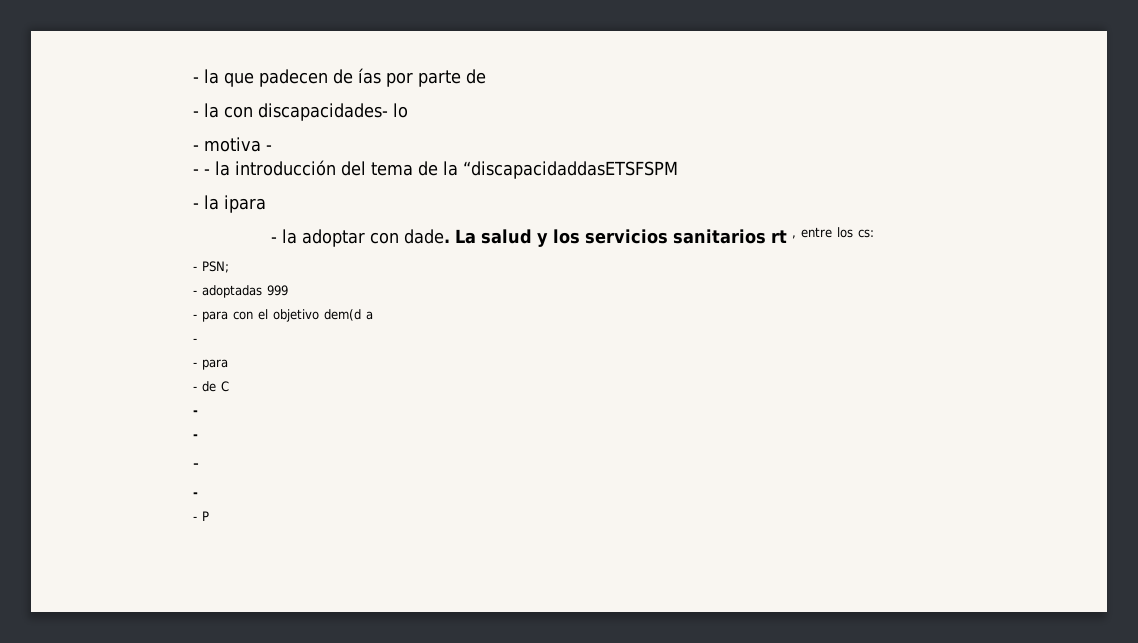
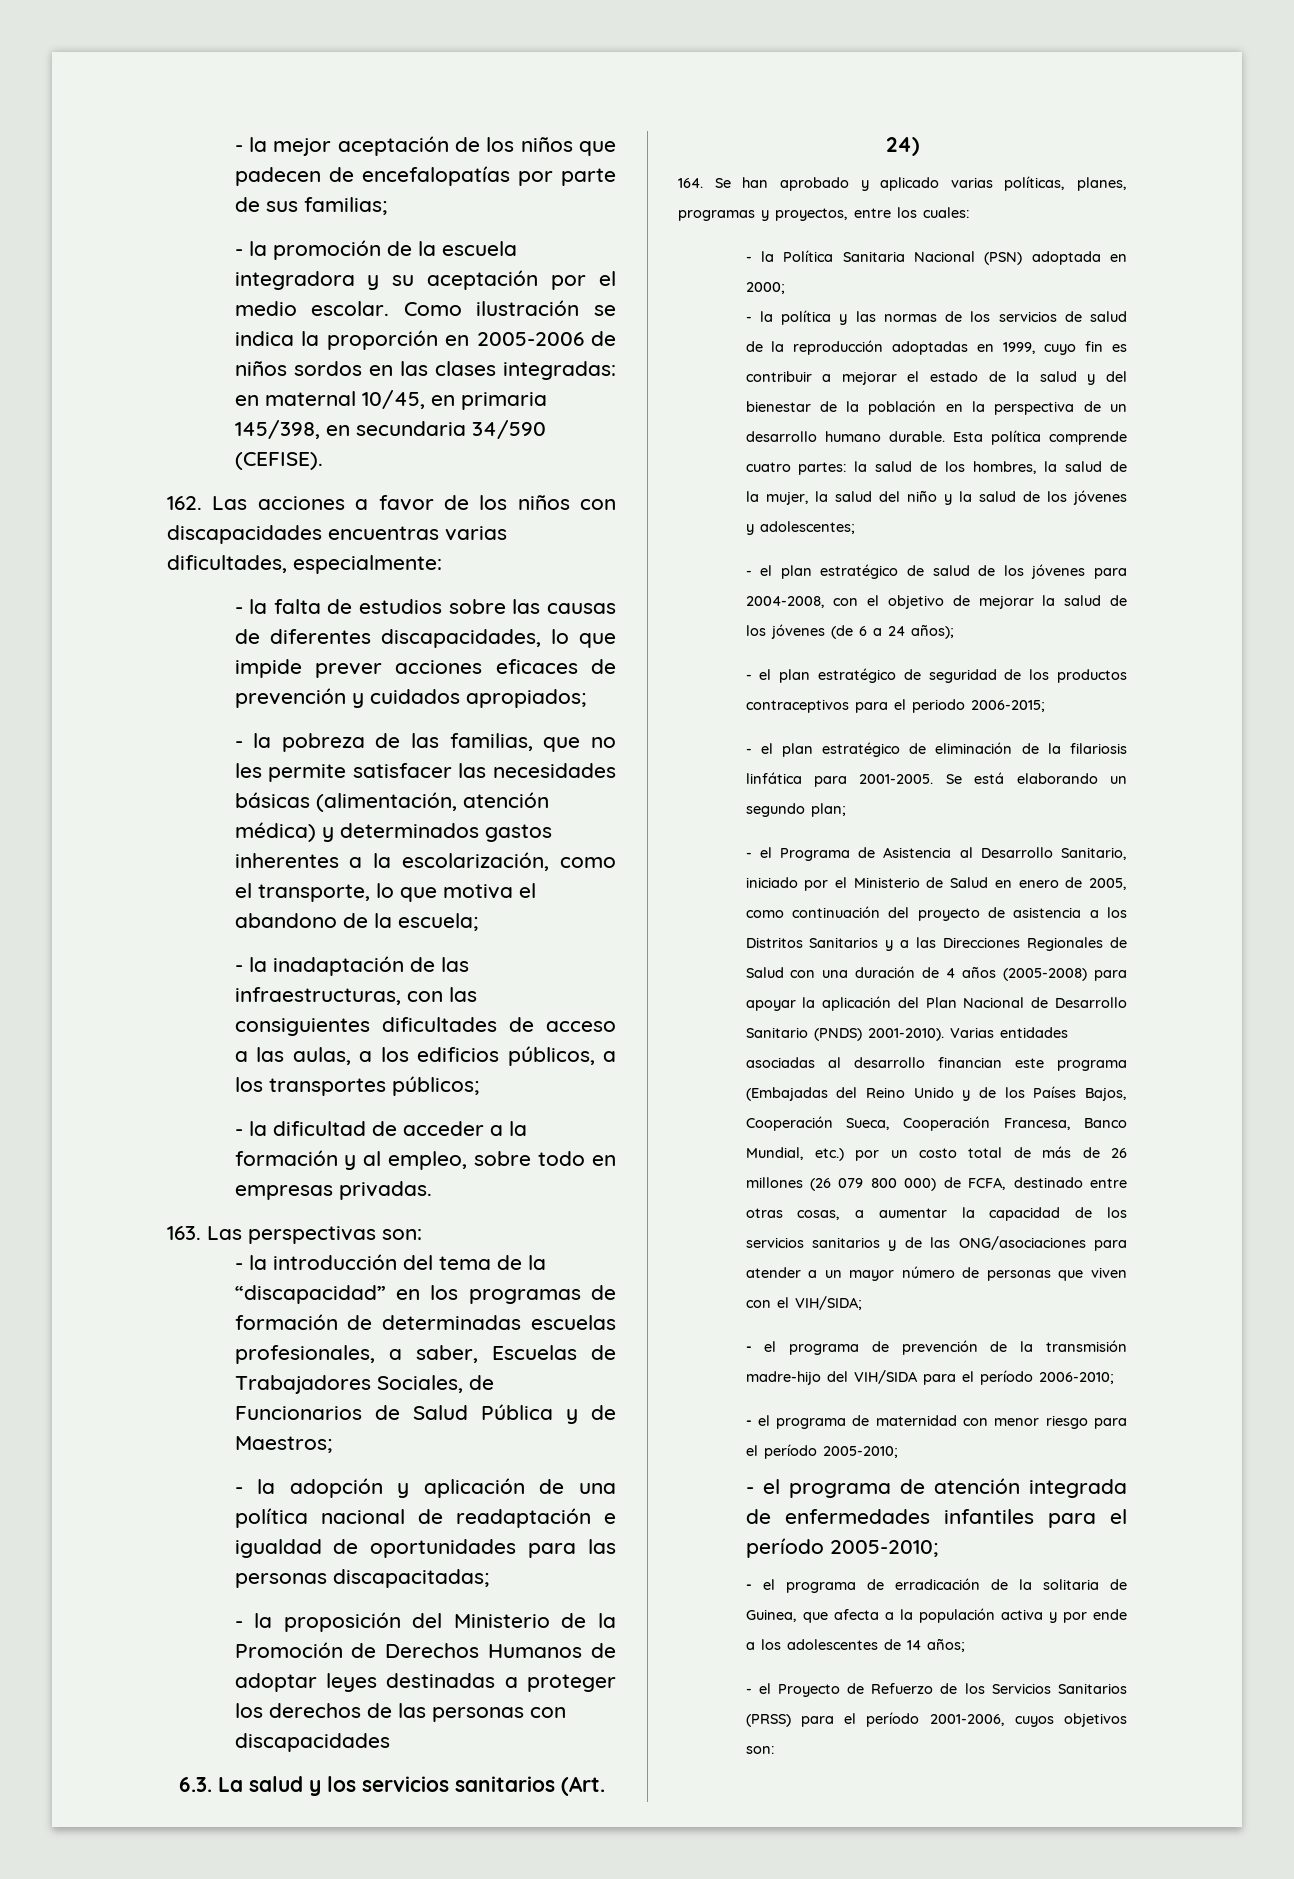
[192,69,219,84] - la -> [234,136,573,156] - la mejor aceptación de los niños
[357,68,381,84] ías -> [361,166,510,186] encefalopatías
[192,103,408,121] [192,137,272,152] [192,169,199,175] // - la con discapacidades- lo // - motiva - // - -> [265,197,387,215] [234,240,517,260] [234,270,616,290] [234,300,616,316] [234,330,616,350] [234,361,616,380] [234,390,547,410] [234,420,546,439] [234,452,323,470] [167,495,616,511] [167,525,507,544] [167,555,442,574] [234,599,616,614] [234,629,616,648] [234,659,616,678] [234,688,586,708] [234,733,616,752] [234,763,616,782] [234,792,549,812] [234,822,552,842] [234,852,616,871] [234,883,536,902] [234,913,478,931] [234,956,469,976] [234,987,477,1005] [234,1017,616,1036] [234,1046,616,1066] [234,1076,479,1096] [234,1121,527,1136] [234,1150,616,1170] [234,1181,432,1200] [167,1226,422,1244] sus familias; // - la promoción de la escuela integradora y su aceptación por el medio escolar. Como ilustración se indica la proporción en 2005-2006 de niños sordos en las clases integradas: en maternal 10/45, en primaria 145/398, en secundaria 34/590 (CEFISE). // 162. Las acciones a favor de los niños con discapacidades encuentras varias dificultades, especialmente: // - la falta de estudios sobre las causas de diferentes discapacidades, lo que impide prever acciones eficaces de prevención y cuidados apropiados; // - la pobreza de las familias, que no les permite satisfacer las necesidades básicas (alimentación, atención médica) y determinados gastos inherentes a la escolarización, como el transporte, lo que motiva el abandono de la escuela; // - la inadaptación de las infraestructuras, con las consiguientes dificultades de acceso a las aulas, a los edificios públicos, a los transportes públicos; // - la dificultad de acceder a la formación y al empleo, sobre todo en empresas privadas. // 163. Las perspectivas son: //
[462,161,678,179] [192,195,266,213] [271,229,450,247] “discapacidaddasETSFSPM // - la ipara // - la adoptar con dade. -> [234,1285,616,1304] [234,1314,616,1330] [234,1345,616,1364] [234,1375,494,1394] [234,1404,616,1424] [234,1436,332,1453] [234,1478,616,1498] [234,1508,616,1528] [234,1539,616,1558] [234,1569,489,1588] [234,1612,616,1632] [234,1642,616,1658] [234,1673,616,1692] [234,1703,566,1722] [234,1733,390,1752] [178,1777,212,1792] “discapacidad” en los programas de formación de determinadas escuelas profesionales, a saber, Escuelas de Trabajadores Sociales, de Funcionarios de Salud Pública y de Maestros; // - la adopción y aplicación de una política nacional de readaptación e igualdad de oportunidades para las personas discapacitadas; // - la proposición del Ministerio de la Promoción de Derechos Humanos de adoptar leyes destinadas a proteger los derechos de las personas con discapacidades // 6.3.
[771,230,796,243] rt , -> [560,1776,605,1796] [885,137,920,156] [678,176,1127,191] [678,208,848,221] (Art. 24) // 164. Se han aprobado y aplicado varias políticas, planes, programas y proyectos,
[858,229,874,238] [192,261,229,273] [192,285,288,298] [192,309,373,322] [192,338,197,343] [192,359,228,370] [192,381,229,392] [192,410,198,415] [192,434,198,439] [192,463,199,469] [192,492,198,497] [192,511,209,521] cs: // - PSN; // - adoptadas 999 // - para con el objetivo dem(d a // - // - para // - de C // - // - // - // - // - P -> [923,207,969,218] [745,250,1127,265] [745,282,785,294] [745,310,1127,325] [745,340,1127,355] [745,371,1127,385] [745,400,1127,415] [745,430,1127,445] [745,461,1127,475] [745,490,1127,505] [745,521,855,535] [745,564,1127,579] [745,595,1127,609] [745,624,954,639] [745,668,1127,683] [745,699,1045,713] [745,742,1127,757] [745,772,1127,787] [745,803,846,817] [745,847,1127,861] [745,877,1127,891] [745,906,1127,921] [745,937,1127,951] [745,966,1127,981] [745,996,1127,1011] [745,1027,1068,1041] [745,1057,1127,1071] [745,1086,1127,1101] [745,1116,1127,1131] [745,1146,1127,1161] [745,1177,1127,1191] [745,1207,1127,1221] [745,1236,1127,1251] [745,1266,1127,1281] [745,1296,862,1310] [745,1340,1127,1355] [745,1370,1114,1385] [745,1415,1127,1429] [745,1444,898,1459] [745,1478,1127,1498] [745,1509,1127,1528] [745,1538,938,1558] [745,1578,1127,1593] [745,1608,1127,1623] [745,1638,965,1652] [745,1683,1127,1697] [745,1712,1127,1727] [745,1746,774,1754] cuales: // - la Política Sanitaria Nacional (PSN) adoptada en 2000; // - la política y las normas de los servicios de salud de la reproducción adoptadas en 1999, cuyo fin es contribuir a mejorar el estado de la salud y del bienestar de la población en la perspectiva de un desarrollo humano durable. Esta política comprende cuatro partes: la salud de los hombres, la salud de la mujer, la salud del niño y la salud de los jóvenes y adolescentes; // - el plan estratégico de salud de los jóvenes para 2004-2008, con el objetivo de mejorar la salud de los jóvenes (de 6 a 24 años); // - el plan estratégico de seguridad de los productos contraceptivos para el periodo 2006-2015; // - el plan estratégico de eliminación de la filariosis linfática para 2001-2005. Se está elaborando un segundo plan; // - el Programa de Asistencia al Desarrollo Sanitario, iniciado por el Ministerio de Salud en enero de 2005, como continuación del proyecto de asistencia a los Distritos Sanitarios y a las Direcciones Regionales de Salud con una duración de 4 años (2005-2008) para apoyar la aplicación del Plan Nacional de Desarrollo Sanitario (PNDS) 2001-2010). Varias entidades asociadas al desarrollo financian este programa (Embajadas del Reino Unido y de los Países Bajos, Cooperación Sueca, Cooperación Francesa, Banco Mundial, etc.) por un costo total de más de 26 millones (26 079 800 000) de FCFA, destinado entre otras cosas, a aumentar la capacidad de los servicios sanitarios y de las ONG/asociaciones para atender a un mayor número de personas que viven con el VIH/SIDA; // - el programa de prevención de la transmisión madre-hijo del VIH/SIDA para el período 2006-2010; // - el programa de maternidad con menor riesgo para el período 2005-2010; // - el programa de atención integrada de enfermedades infantiles para el período 2005-2010; // - el programa de erradicación de la solitaria de Guinea, que afecta a la populación activa y por ende a los adolescentes de 14 años; // - el Proyecto de Refuerzo de los Servicios Sanitarios (PRSS) para el período 2001-2006, cuyos objetivos son:

